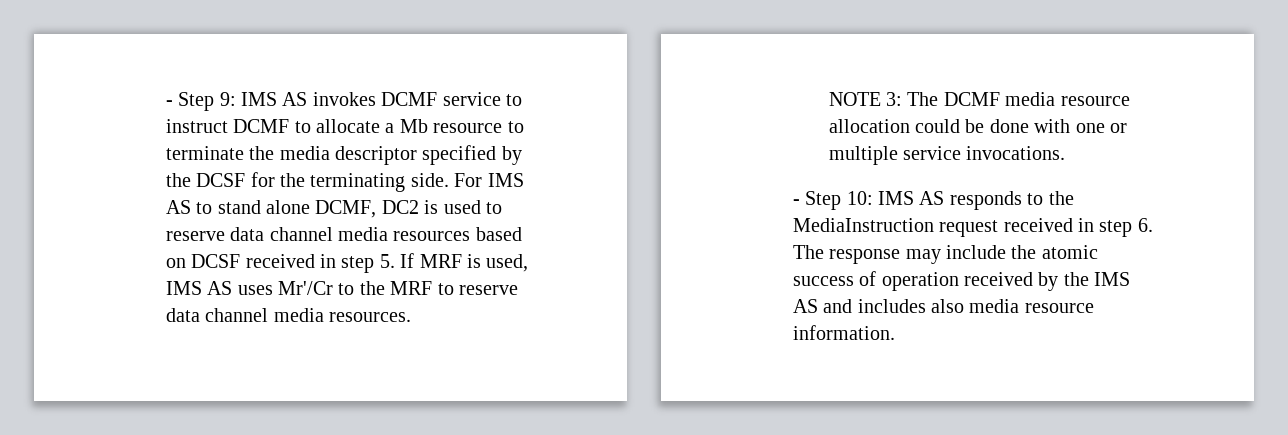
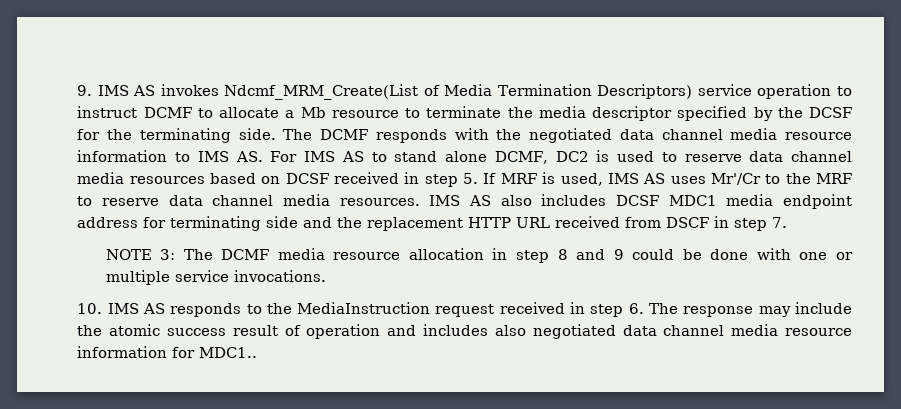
[165,92,501,111] - Step 9: IMS AS invokes DCMF service -> [77,84,832,100] 9. IMS AS invokes Ndcmf_MRM_Create(List of Media Termination Descriptors) service operation
(449, 180) none -> [283,128,853,143] [77,150,263,162] The DCMF responds with the negotiated data channel media resource information to IMS AS.
(411, 317) none -> [429,194,852,209] [77,216,788,231] IMS AS also includes DCSF MDC1 media endpoint address for terminating side and the replacement HTTP URL received from DSCF in step 7.
(910, 126) none -> [492,248,624,263] in step 8 and 9
[792,191,873,210] - Step 10: -> [77,303,103,314] 10.
(854, 281) none -> [232,325,278,336] result
[963,272,1131,291] [792,299,1094,313] [792,325,895,340] received by the IMS AS and includes also media resource information. -> [387,324,852,339] [77,346,258,358] and includes also negotiated data channel media resource information for MDC1..

